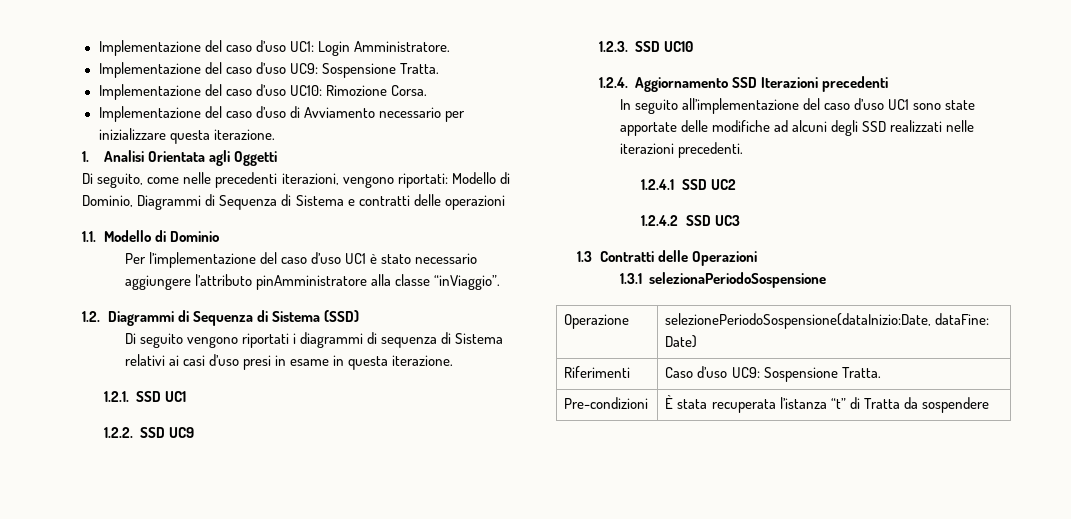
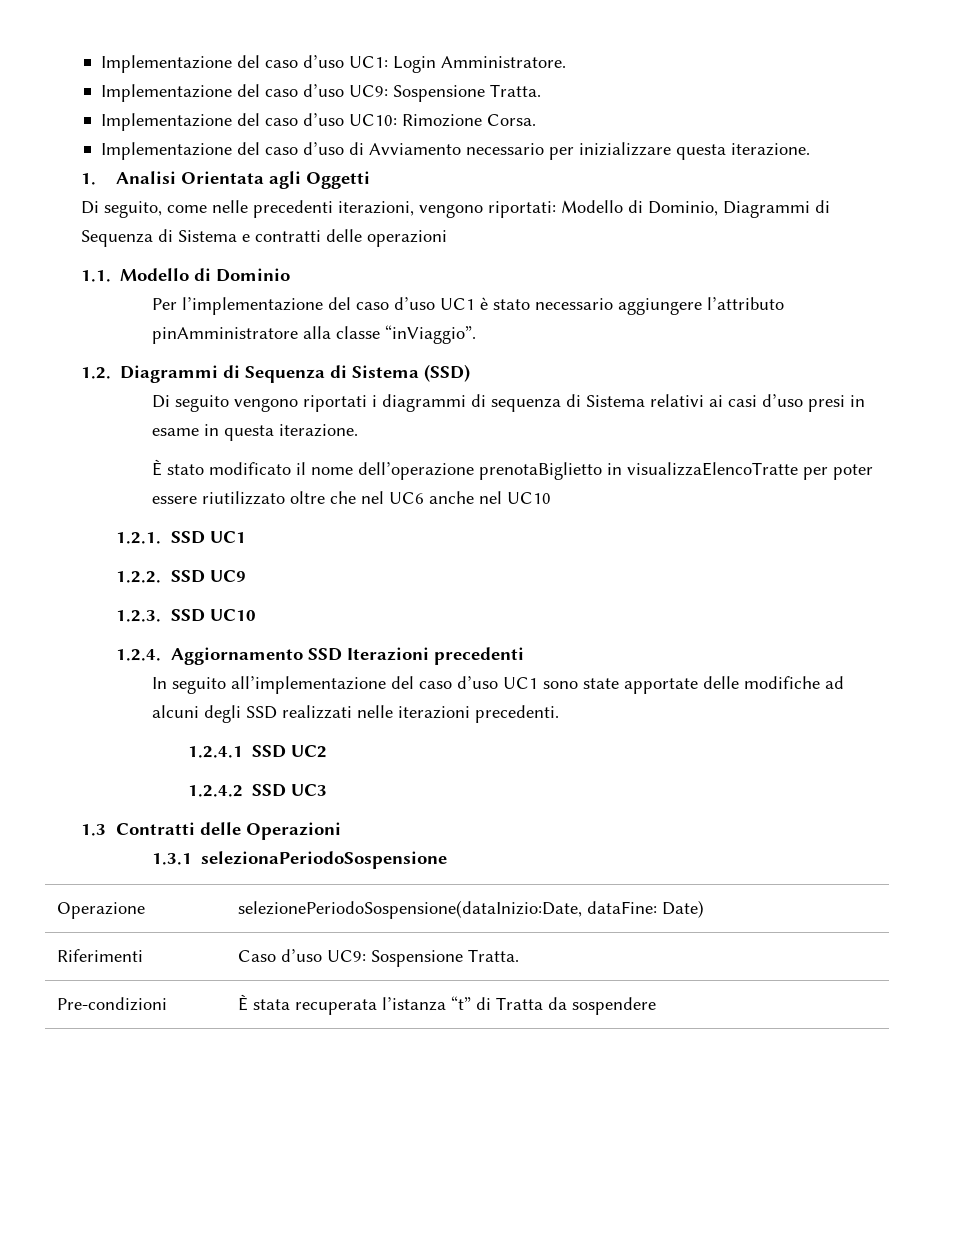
(454, 360) none -> [152,459,874,480] [152,491,552,505] // È stato modificato il nome dell’operazione prenotaBiglietto in visualizzaElencoTratte per poter essere riutilizzato oltre che nel UC6 anche nel UC10

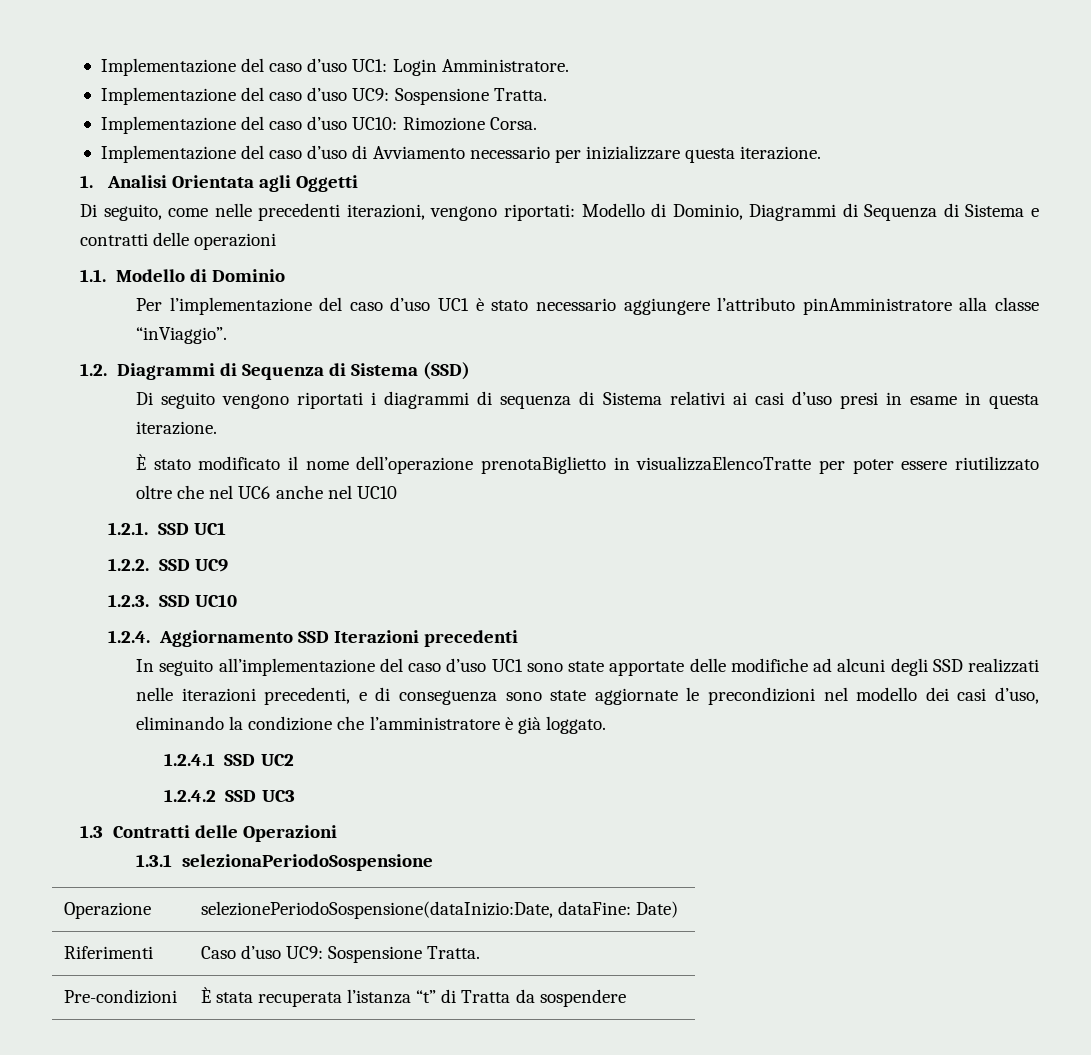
[475,705,560,723] precedenti. -> [264,687,1039,705] [135,716,606,734] precedenti, e di conseguenza sono state aggiornate le precondizioni nel modello dei casi d’uso, eliminando la condizione che l’amministratore è già loggato.

